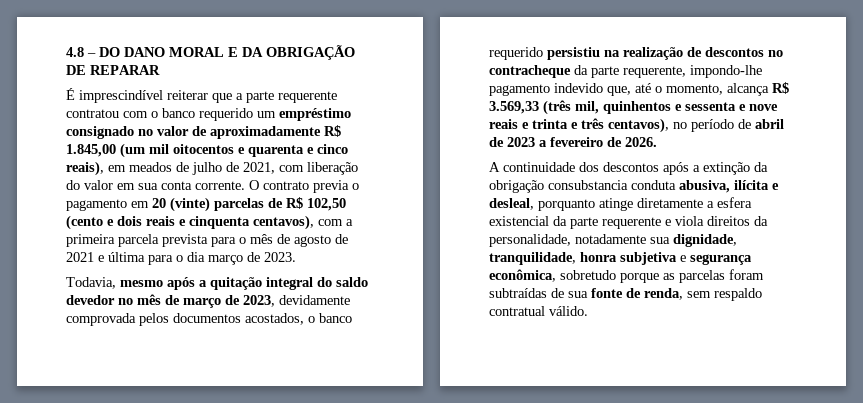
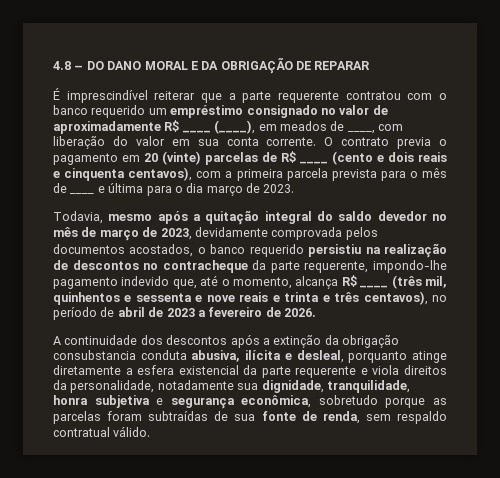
[66,143,348,158] [66,161,275,176] 1.845,00 (um mil oitocentos e quarenta e cinco reais), em meados de julho de 2021, -> [182,120,375,134] ____ (____), em meados de ____,
[307,198,346,211] 102,50 -> [300,161,328,164] ____
[294,234,348,247] [66,252,94,262] agosto de 2021 -> [70,193,95,194] ____
[489,101,539,114] 3.569,33 -> [360,285,389,288] ____

